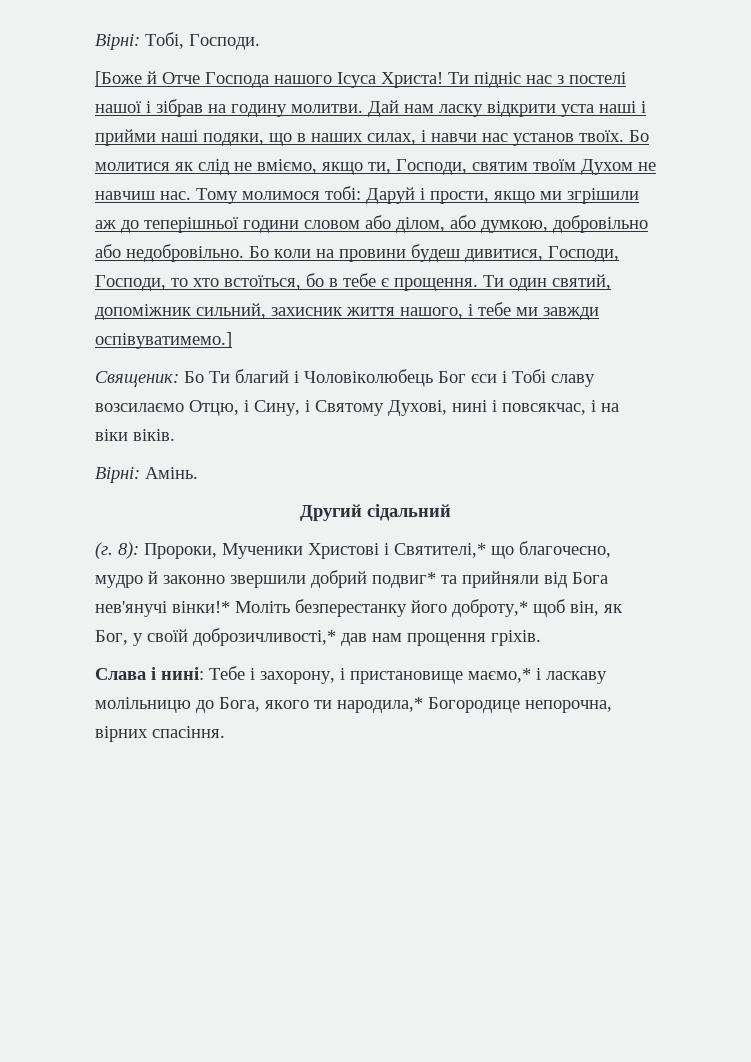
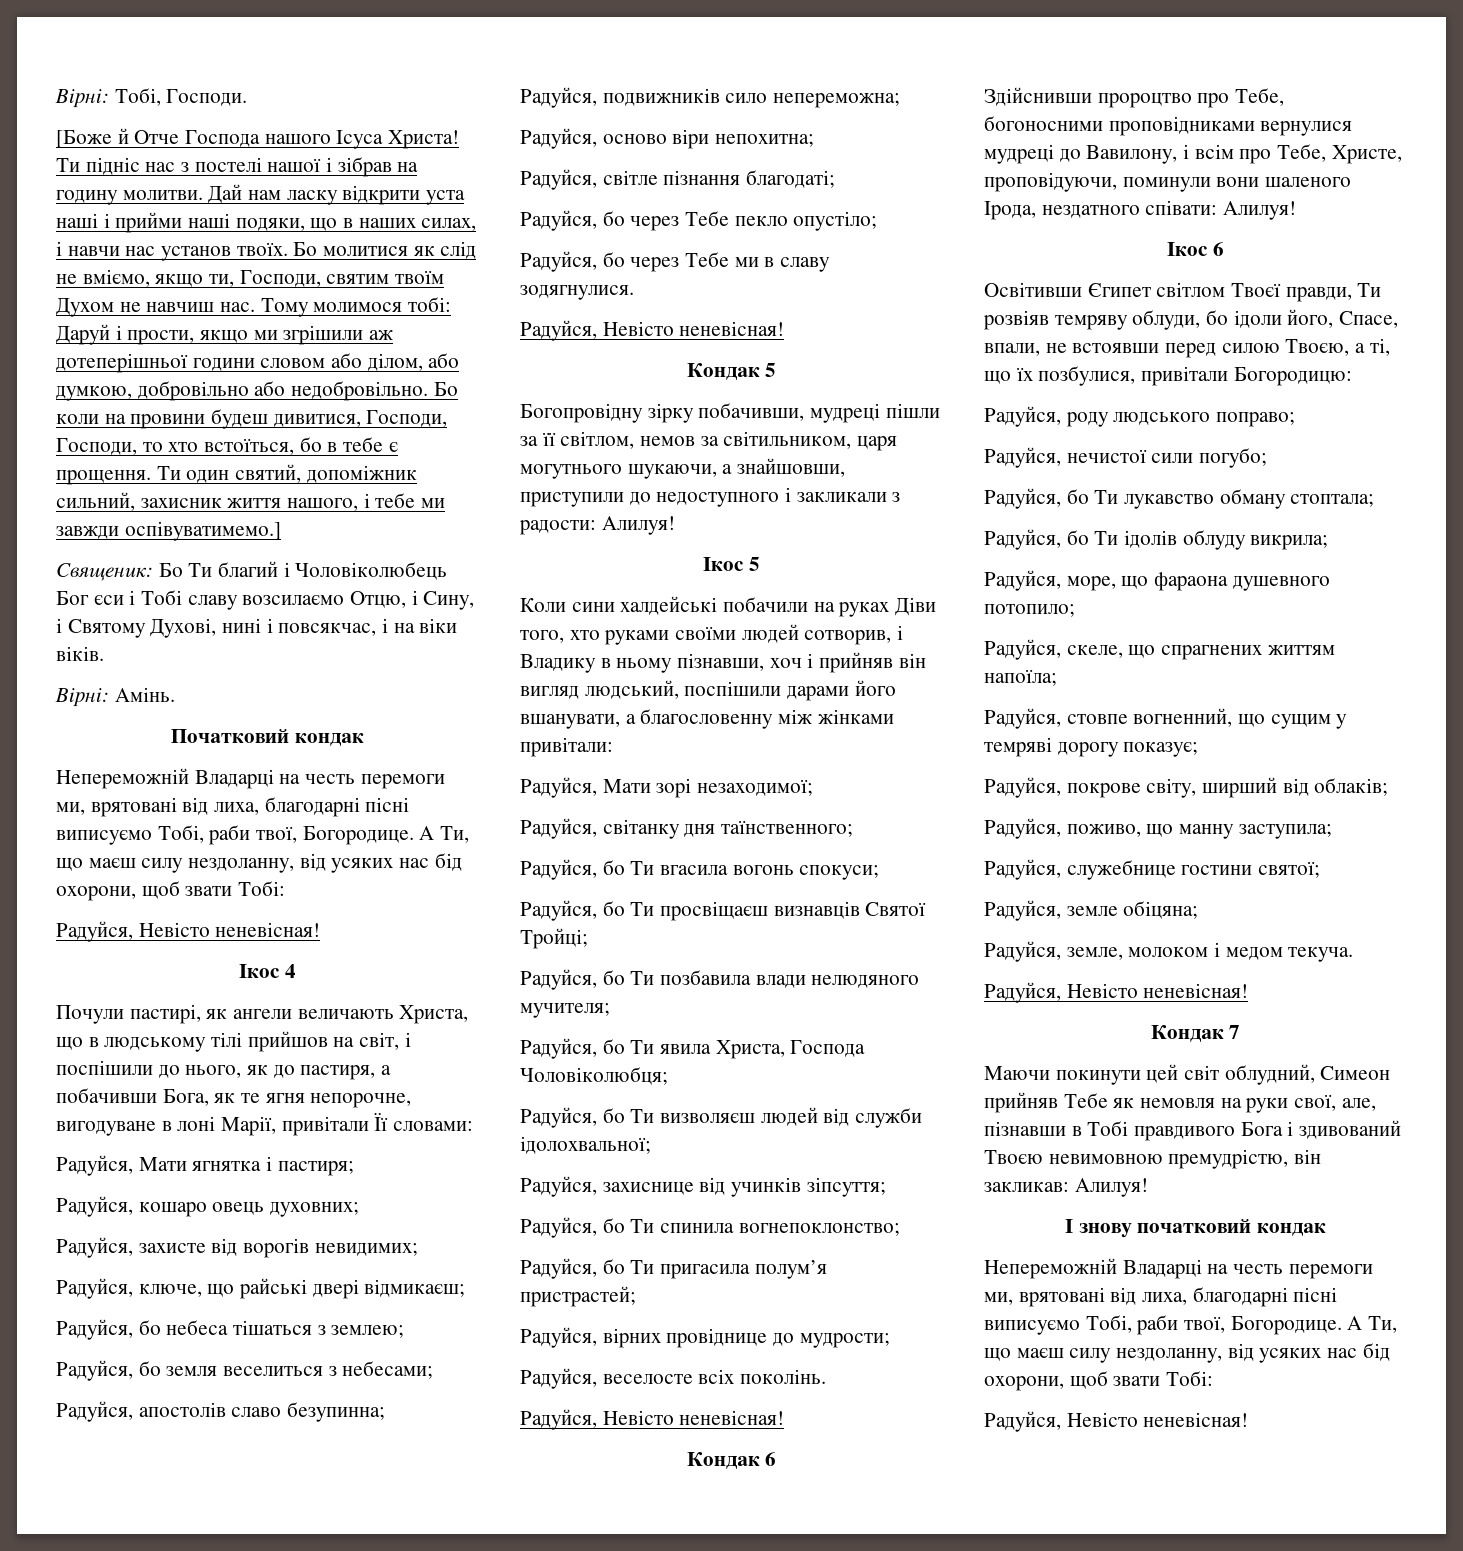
[121,217,239,233] до теперішньої -> [56,353,188,373] дотеперішньої
[300,504,451,521] [95,541,611,559] [95,570,608,588] [95,599,622,617] [95,628,541,646] [95,666,607,684] [95,697,612,713] [95,726,225,742] Другий сідальний // (г. 8): Пророки, Мученики Христові і Святителі,* що благочесно, мудро й законно звершили добрий подвиг* та прийняли від Бога нев'янучі вінки!* Моліть безперестанку його доброту,* щоб він, як Бог, у своїй доброзичливості,* дав нам прощення гріхів. // Слава і нині: Тебе і захорону, і пристановище маємо,* і ласкаву молільницю до Бога, якого ти народила,* Богородице непорочна, вірних спасіння. -> [171,729,364,747] [56,768,445,789] [56,797,410,817] [56,825,470,845] [56,853,462,873] [56,881,286,901] [56,921,321,942] [239,964,296,978] [56,1004,469,1024] [56,1031,411,1052] [56,1060,392,1080] [56,1088,412,1108] [56,1112,474,1136] [56,1155,354,1176] [56,1196,360,1217] [56,1237,418,1258] [56,1278,466,1299] [56,1319,405,1340] [56,1360,434,1381] [56,1401,386,1422] [520,87,901,108] [520,128,815,149] [520,169,836,190] [520,210,878,231] [520,251,831,272] [520,285,634,300] [520,320,785,341] [686,363,777,381] [520,403,940,423] [520,431,898,451] [520,458,846,479] [520,487,901,507] [519,516,675,535] [703,557,760,571] [520,596,937,617] [520,624,904,645] [520,652,926,673] [520,680,896,701] [520,709,894,729] [520,737,613,757] [520,777,814,798] [520,818,854,839] [520,859,880,880] [520,900,927,921] [520,928,588,949] [520,969,920,990] [520,1003,610,1018] [520,1038,866,1059] [520,1067,668,1085] [520,1107,923,1128] [520,1136,651,1154] [520,1176,886,1197] [520,1217,900,1238] [520,1258,827,1279] [520,1286,636,1307] [520,1327,890,1348] [520,1368,827,1389] [520,1409,785,1430] [686,1452,777,1470] [984,87,1285,108] [984,116,1353,136] [984,144,1402,164] [984,172,1352,192] [984,200,1297,220] [1167,242,1224,256] [984,282,1382,302] [983,309,1399,330] [984,338,1390,358] [984,366,1352,386] [984,406,1296,427] [984,447,1268,468] [984,488,1375,509] [984,529,1329,550] [984,570,1330,591] [984,604,1075,617] [984,639,1335,660] [984,669,1057,686] [984,708,1348,729] [984,737,1199,757] [984,777,1389,798] [984,818,1332,839] [984,859,1321,880] [984,900,1199,921] [984,941,1354,962] [984,982,1249,1003] [1150,1025,1241,1043] [984,1064,1391,1085] [984,1092,1376,1113] [984,1120,1402,1141] [984,1149,1322,1169] [984,1178,1148,1197] [1064,1219,1327,1238] [984,1258,1373,1279] [984,1287,1338,1307] [984,1315,1398,1335] [984,1343,1390,1363] [984,1371,1214,1391] [984,1411,1249,1432] Початковий кондак // Непереможній Владарці на честь перемоги ми, врятовані від лиха, благодарні пісні виписуємо Тобі, раби твої, Богородице. А Ти, що маєш силу нездоланну, від усяких нас бід охорони, щоб звати Тобі: // Радуйся, Невісто неневісная! // Ікос 4 // Почули пастирі, як ангели величають Христа, що в людському тілі прийшов на світ, і поспішили до нього, як до пастиря, а побачивши Бога, як те ягня непорочне, вигодуване в лоні Марії, привітали Її словами: // Радуйся, Мати ягнятка і пастиря; // Радуйся, кошаро овець духовних; // Радуйся, захисте від ворогів невидимих; // Радуйся, ключе, що райські двері відмикаєш; // Радуйся, бо небеса тішаться з землею; // Радуйся, бо земля веселиться з небесами; // Радуйся, апостолів славо безупинна; // Радуйся, подвижників сило непереможна; // Радуйся, осново віри непохитна; // Радуйся, світле пізнання благодаті; // Радуйся, бо через Тебе пекло опустіло; // Радуйся, бо через Тебе ми в славу зодягнулися. // Радуйся, Невісто неневісная! // Кондак 5 // Богопровідну зірку побачивши, мудреці пішли за її світлом, немов за світильником, царя могутнього шукаючи, а знайшовши, приступили до недоступного і закликали з радости: Алилуя! // Ікос 5 // Коли сини халдейські побачили на руках Діви того, хто руками своїми людей сотворив, і Владику в ньому пізнавши, хоч і прийняв він вигляд людський, поспішили дарами його вшанувати, а благословенну між жінками привітали: // Радуйся, Мати зорі незаходимої; // Радуйся, світанку дня таїнственного; // Радуйся, бо Ти вгасила вогонь спокуси; // Радуйся, бо Ти просвіщаєш визнавців Святої Тройці; // Радуйся, бо Ти позбавила влади нелюдяного мучителя; // Радуйся, бо Ти явила Христа, Господа Чоловіколюбця; // Радуйся, бо Ти визволяєш людей від служби ідолохвальної; // Радуйся, захиснице від учинків зіпсуття; // Радуйся, бо Ти спинила вогнепоклонство; // Радуйся, бо Ти пригасила полум’я пристрастей; // Радуйся, вірних провіднице до мудрости; // Радуйся, веселосте всіх поколінь. // Радуйся, Невісто неневісная! // Кондак 6 // Здійснивши пророцтво про Тебе, богоносними проповідниками вернулися мудреці до Вавилону, і всім про Тебе, Христе, проповідуючи, поминули вони шаленого Ірода, нездатного співати: Алилуя! // Ікос 6 // Освітивши Єгипет світлом Твоєї правди, Ти розвіяв темряву облуди, бо ідоли його, Спасе, впали, не встоявши перед силою Твоєю, а ті, що їх позбулися, привітали Богородицю: // Радуйся, роду людського поправо; // Радуйся, нечистої сили погубо; // Радуйся, бо Ти лукавство обману стоптала; // Радуйся, бо Ти ідолів облуду викрила; // Радуйся, море, що фараона душевного потопило; // Радуйся, скеле, що спрагнених життям напоїла; // Радуйся, стовпе вогненний, що сущим у темряві дорогу показує; // Радуйся, покрове світу, ширший від облаків; // Радуйся, поживо, що манну заступила; // Радуйся, служебнице гостини святої; // Радуйся, земле обіцяна; // Радуйся, земле, молоком і медом текуча. // Радуйся, Невісто неневісная! // Кондак 7 // Маючи покинути цей світ облудний, Симеон прийняв Тебе як немовля на руки свої, але, пізнавши в Тобі правдивого Бога і здивований Твоєю невимовною премудрістю, він закликав: Алилуя! // І знову початковий кондак // Непереможній Владарці на честь перемоги ми, врятовані від лиха, благодарні пісні виписуємо Тобі, раби твої, Богородице. А Ти, що маєш силу нездоланну, від усяких нас бід охорони, щоб звати Тобі: // Радуйся, Невісто неневісная!

